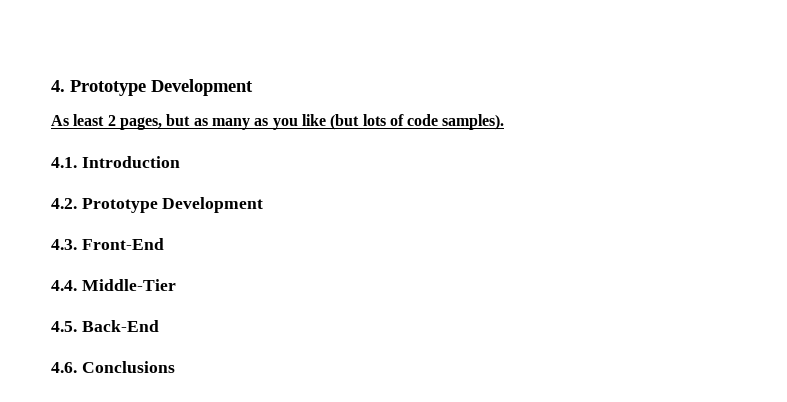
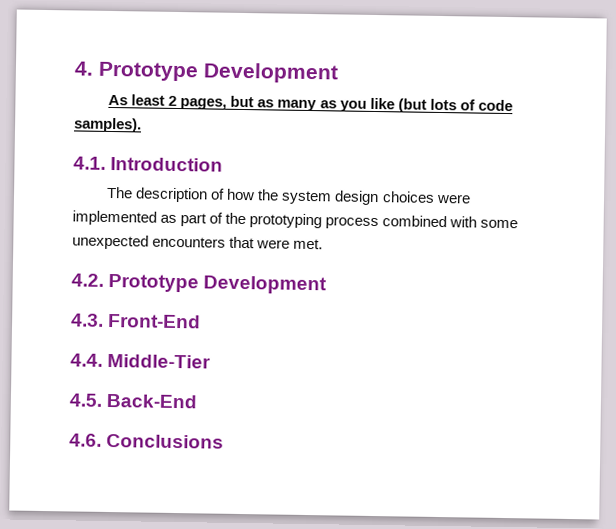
(180, 162) none -> [106,186,471,206] [72,210,519,230] [72,234,324,250] // The description of how the system design choices were implemented as part of the prototyping process combined with some unexpected encounters that were met.

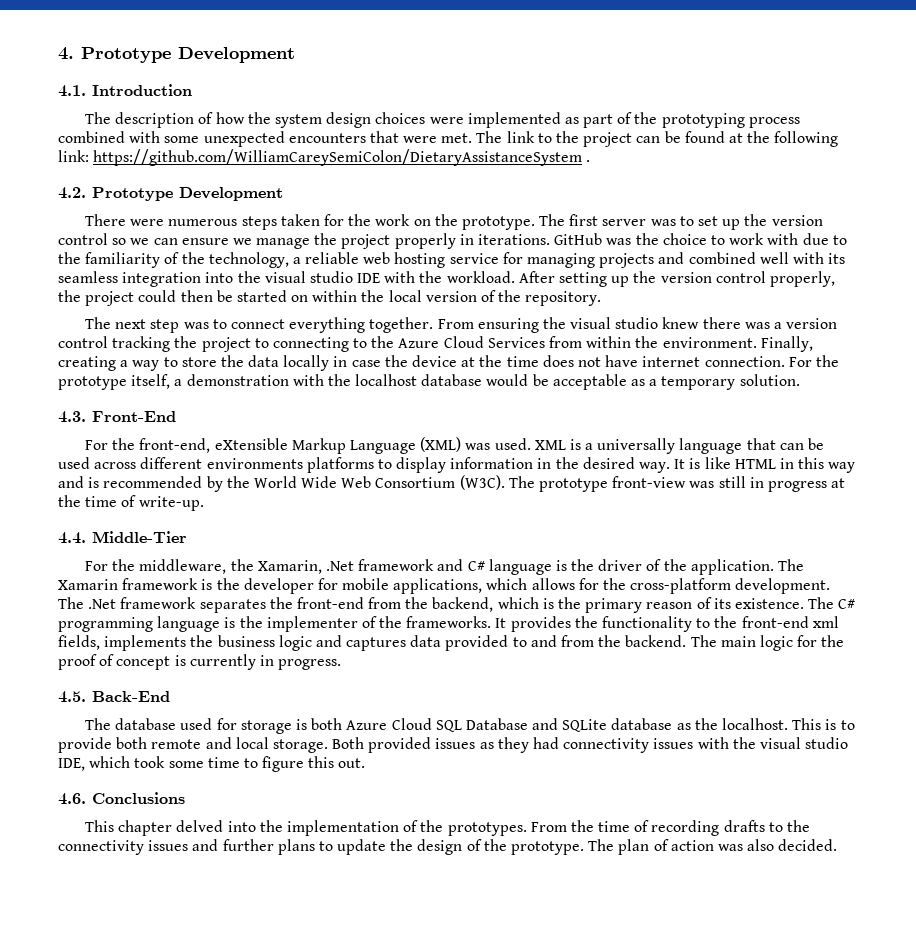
[108,94,513,113] [73,117,142,133] // As least 2 pages, but as many as you like (but lots of code samples). -> (295, 55) none
[71,273,328,295] [71,313,202,329] [70,353,212,369] [69,393,199,409] [69,433,225,449] // 4.2. Prototype Development // 4.3. Front-End // 4.4. Middle-Tier // 4.5. Back-End // 4.6. Conclusions -> [476,131,839,147] [58,149,591,166] [58,187,283,201] [85,214,823,230] [58,233,847,249] [58,252,846,268] [58,271,835,287] [58,290,602,306] [85,317,838,333] [58,336,813,352] [58,355,839,371] [58,374,800,390] [58,411,176,423] [85,437,824,454] [58,457,856,473] [58,475,846,492] [58,495,204,511] [58,531,187,544] [85,559,804,575] [58,578,831,594] [58,597,856,613] [58,616,839,632] [58,635,845,651] [58,654,342,670] [58,691,170,703] [85,718,855,734] [58,737,849,753] [58,756,366,772] [58,792,185,805] [85,820,810,836] [58,839,838,855] The link to the project can be found at the following link: https://github.com/WilliamCareySemiColon/DietaryAssistanceSystem . // 4.2. Prototype Development // There were numerous steps taken for the work on the prototype. The first server was to set up the version control so we can ensure we manage the project properly in iterations. GitHub was the choice to work with due to the familiarity of the technology, a reliable web hosting service for managing projects and combined well with its seamless integration into the visual studio IDE with the workload. After setting up the version control properly, the project could then be started on within the local version of the repository. // The next step was to connect everything together. From ensuring the visual studio knew there was a version control tracking the project to connecting to the Azure Cloud Services from within the environment. Finally, creating a way to store the data locally in case the device at the time does not have internet connection. For the prototype itself, a demonstration with the localhost database would be acceptable as a temporary solution. // 4.3. Front-End // For the front-end, eXtensible Markup Language (XML) was used. XML is a universally language that can be used across different environments platforms to display information in the desired way. It is like HTML in this way and is recommended by the World Wide Web Consortium (W3C). The prototype front-view was still in progress at the time of write-up. // 4.4. Middle-Tier // For the middleware, the Xamarin, .Net framework and C# language is the driver of the application. The Xamarin framework is the developer for mobile applications, which allows for the cross-platform development. The .Net framework separates the front-end from the backend, which is the primary reason of its existence. The C# programming language is the implementer of the frameworks. It provides the functionality to the front-end xml fields, implements the business logic and captures data provided to and from the backend. The main logic for the proof of concept is currently in progress. // 4.5. Back-End // The database used for storage is both Azure Cloud SQL Database and SQLite database as the localhost. This is to provide both remote and local storage. Both provided issues as they had connectivity issues with the visual studio IDE, which took some time to figure this out. // 4.6. Conclusions // This chapter delved into the implementation of the prototypes. From the time of recording drafts to the connectivity issues and further plans to update the design of the prototype. The plan of action was also decided.

